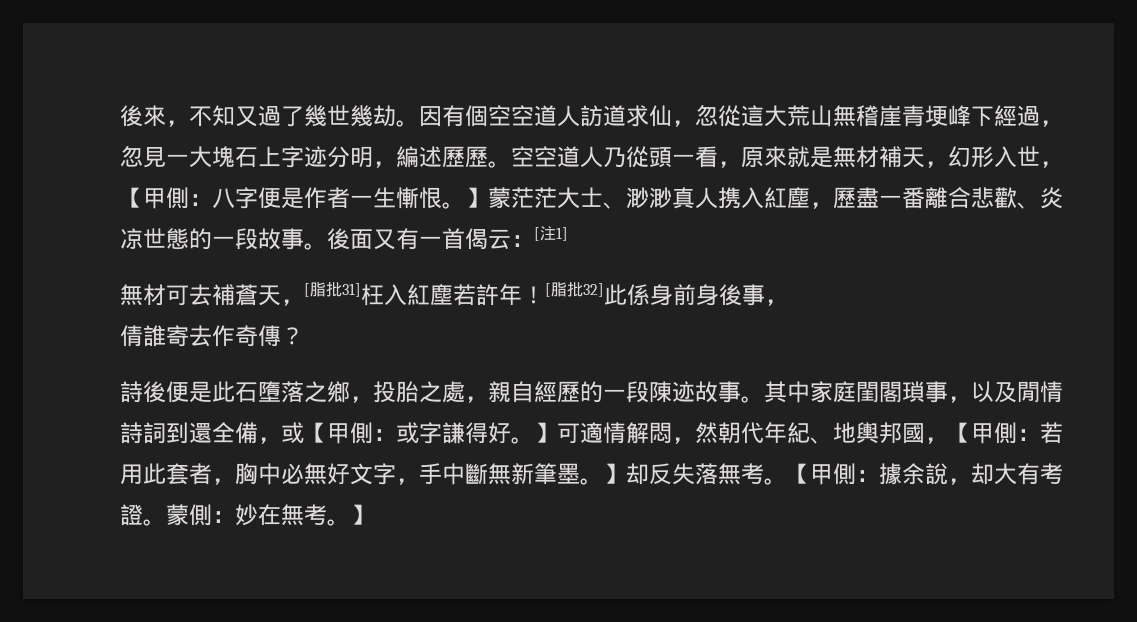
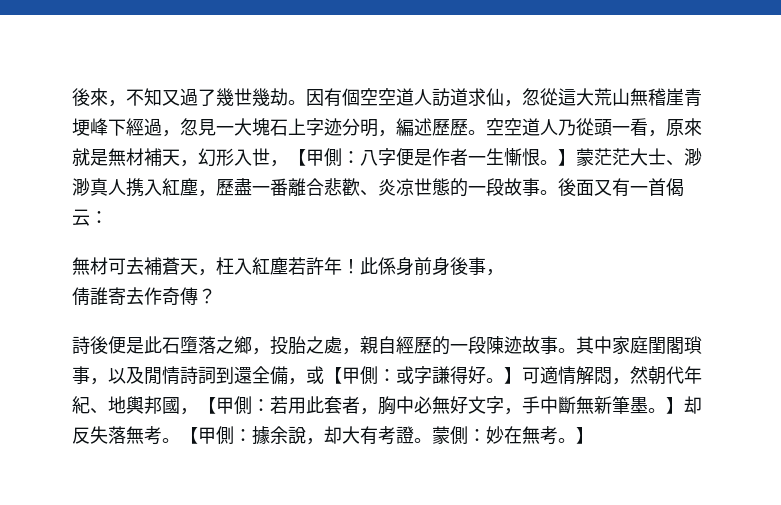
[534,226,568,241] [注1] -> (108, 217) none
[304,282,361,297] [脂批31] -> (216, 272) none
[545,282,604,297] [脂批32] -> (360, 266) none

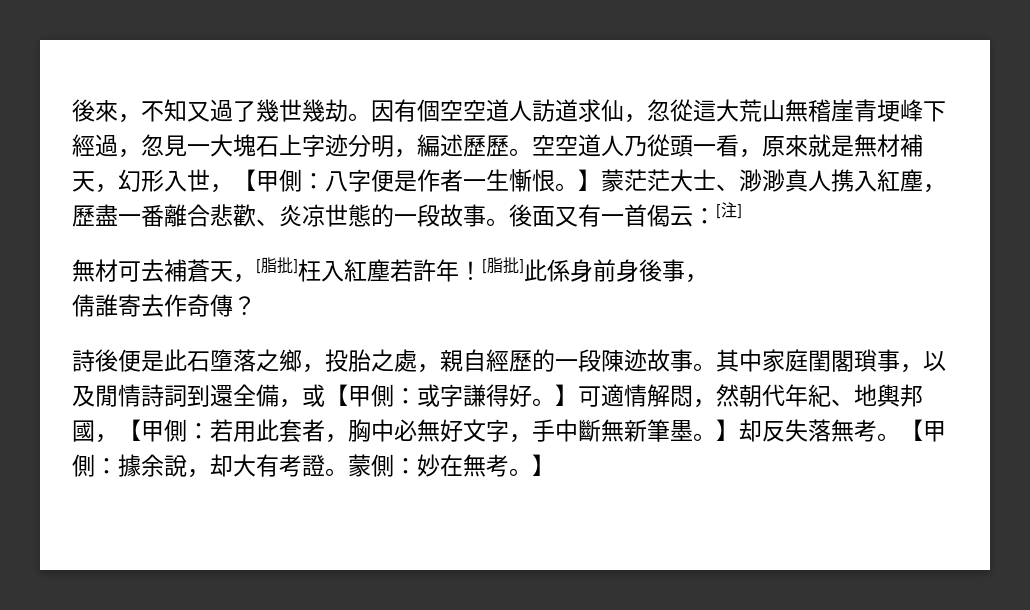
(108, 217) none -> [716,202,742,219] [注]
(216, 272) none -> [256,257,298,274] [脂批]
(360, 266) none -> [482,257,524,274] [脂批]

